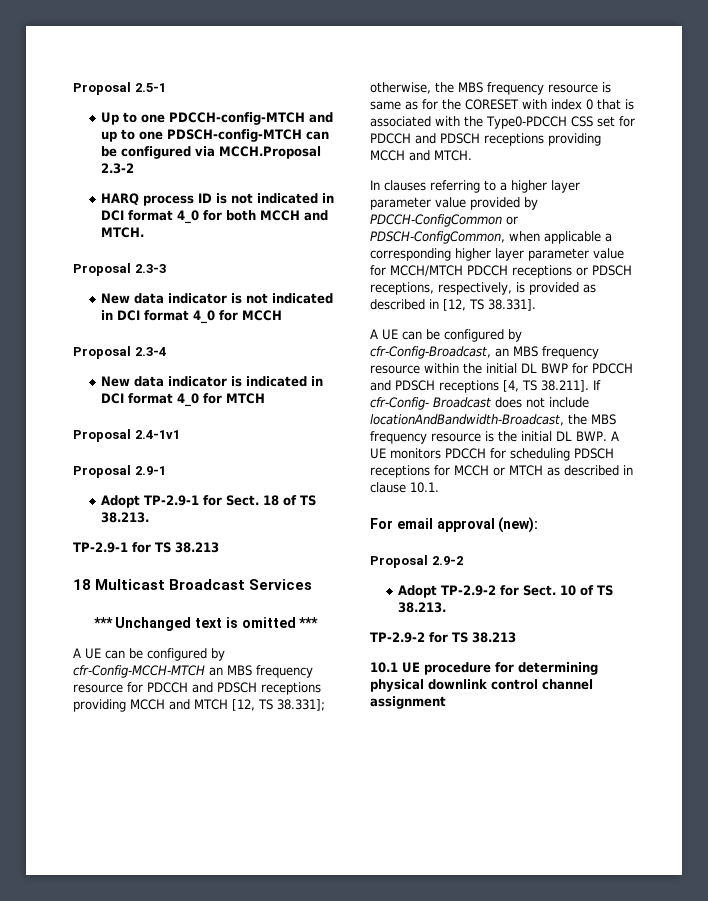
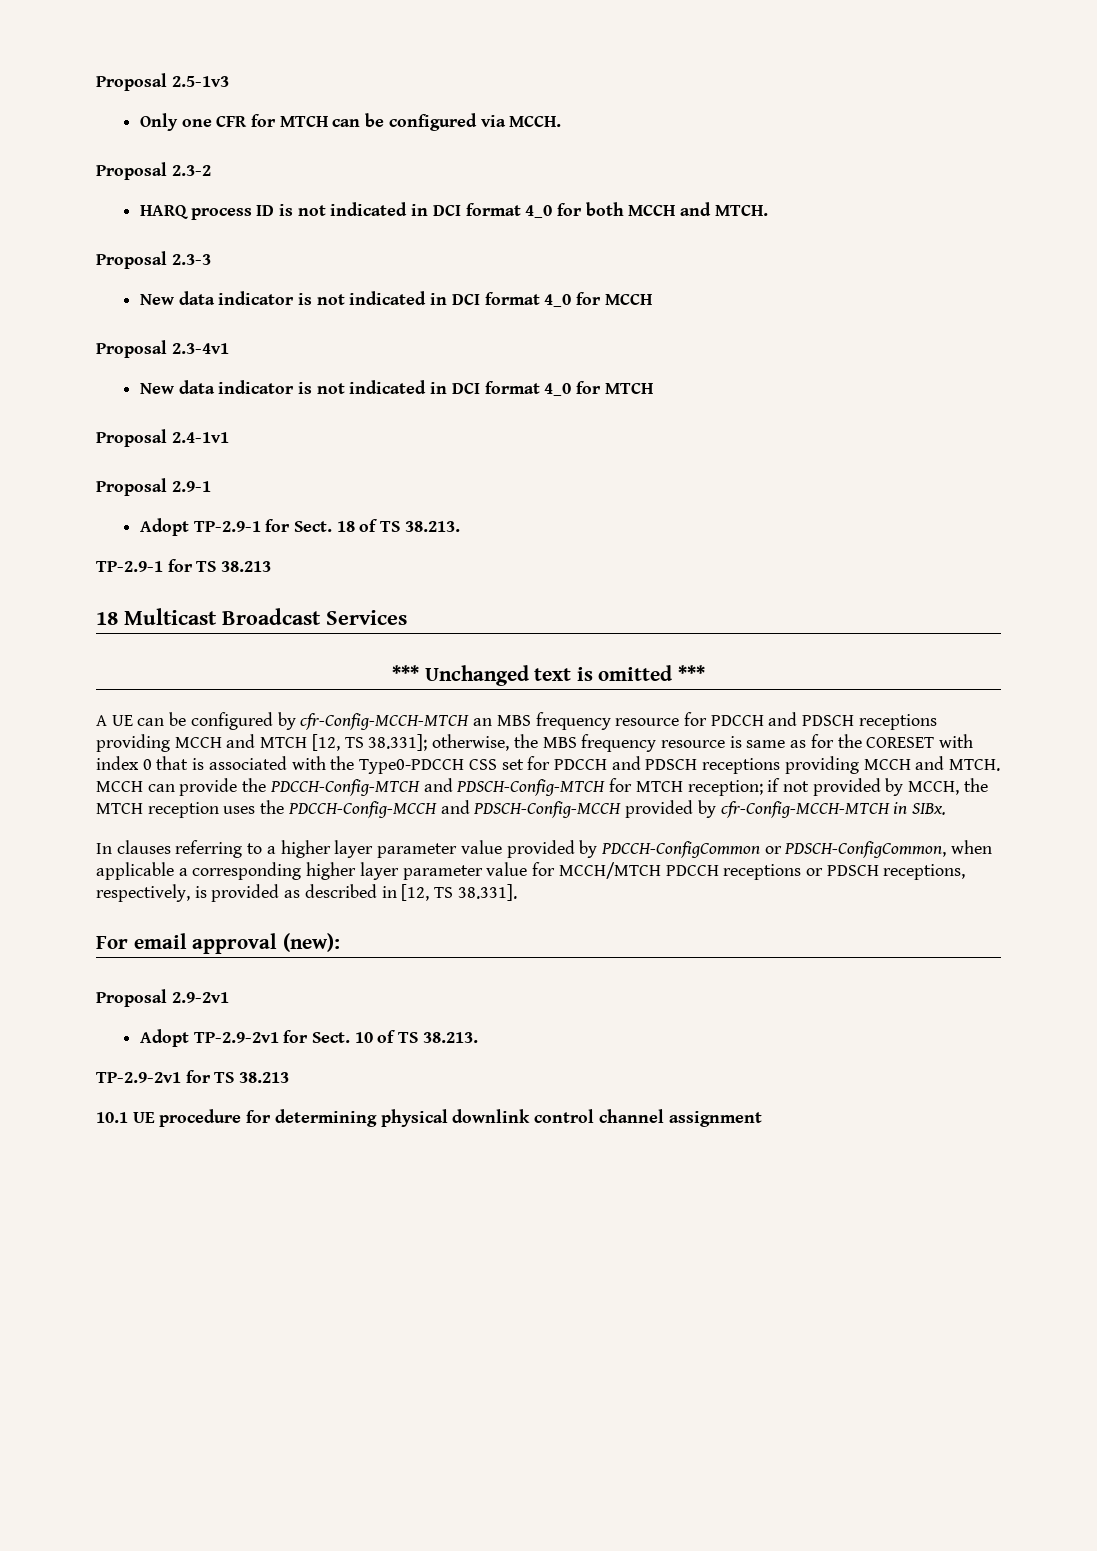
[73,82,166,95] [101,112,334,125] [101,129,303,142] Proposal 2.5-1 // Up to one PDCCH-config-MTCH and up to one PDSCH-config-MTCH -> [96,73,229,91] [139,113,328,131] Proposal 2.5-1v3 // Only one CFR for MTCH
[219,146,322,159] MCCH.Proposal -> [509,116,562,127] [96,162,167,180] MCCH. // Proposal
[134,347,166,356] [101,376,243,387] 2.3-4 // New data indicator is -> [172,343,229,354] [139,380,345,394] 2.3-4v1 // New data indicator is not
(472, 155) none -> [96,778,988,796] [96,800,946,818] MCCH can provide the PDCCH-Config-MTCH and PDSCH-Config-MTCH for MTCH reception; if not provided by MCCH, the MTCH reception uses the PDCCH-Config-MCCH and PDSCH-Config-MCCH provided by cfr-Config-MCCH-MTCH in SIBx.
[370,329,522,342] [370,346,599,359] [370,363,633,374] [370,380,601,393] [370,397,589,410] [370,414,616,426] [370,431,619,444] [370,448,614,461] [370,465,633,478] [370,482,439,493] // A UE can be configured by cfr-Config-Broadcast, an MBS frequency resource within the initial DL BWP for PDCCH and PDSCH receptions [4, TS 38.211]. If cfr-Config- Broadcast does not include locationAndBandwidth-Broadcast, the MBS frequency resource is the initial DL BWP. A UE monitors PDCCH for scheduling PDSCH receptions for MCCH or MTCH as described in clause 10.1. -> (517, 892) none
[431,556,463,565] [398,585,497,598] 2.9-2 // Adopt TP-2.9-2 -> [172,992,229,1003] [139,1029,279,1047] 2.9-2v1 // Adopt TP-2.9-2v1
[370,632,425,643] TP-2.9-2 -> [96,1072,181,1083] TP-2.9-2v1

